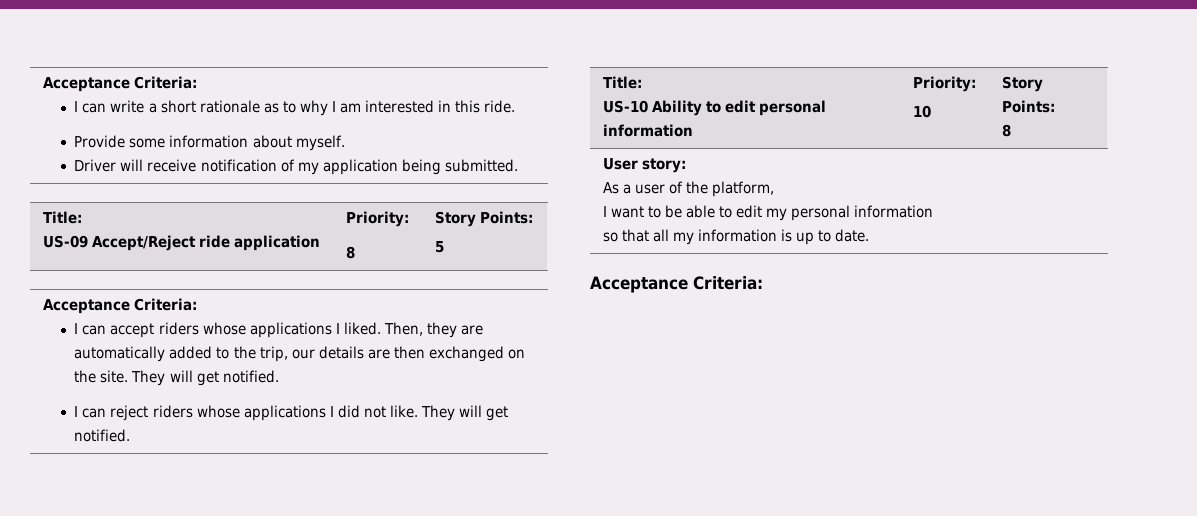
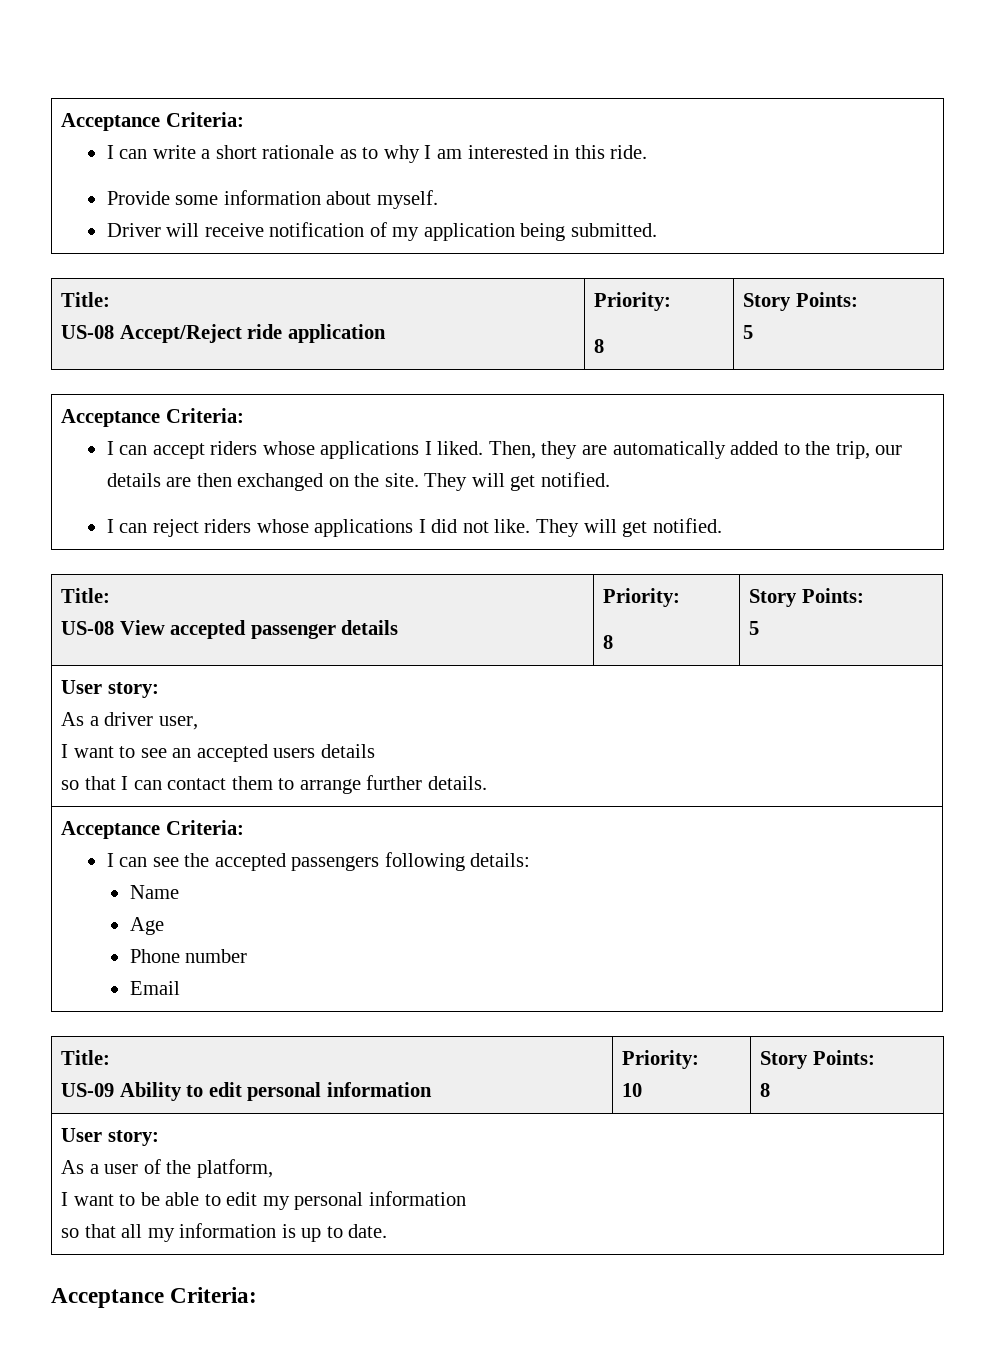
[42,235,88,248] US-09 -> [60,325,114,339] US-08
[602,100,648,113] US-10 -> [60,620,399,639] [602,588,680,607] [602,635,613,649] [748,588,864,607] [748,621,759,635] [60,680,159,698] [60,712,198,730] [60,744,375,762] [60,775,487,794] [60,820,244,839] [106,852,531,871] [129,885,179,899] [129,917,164,935] [129,949,248,963] [129,981,180,995] [60,1050,110,1065] [60,1083,114,1097] US-08 View accepted passenger details | Priority: // 8 | Story Points: // 5 // User story: // As a driver user, // I want to see an accepted users details // so that I can contact them to arrange further details. // Acceptance Criteria: // I can see the accepted passengers following details: // Name // Age // Phone number // Email // Title: // US-09

